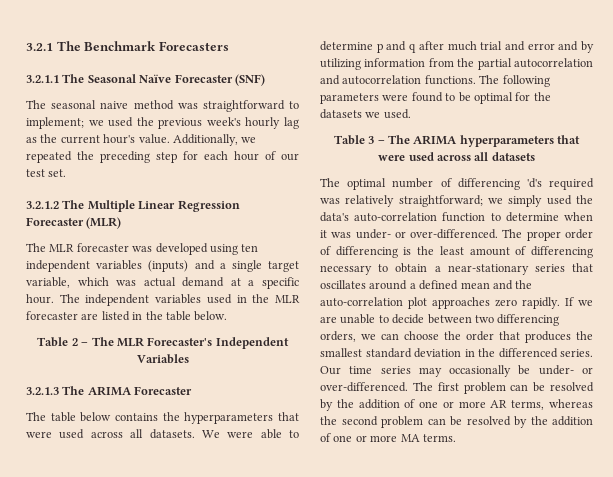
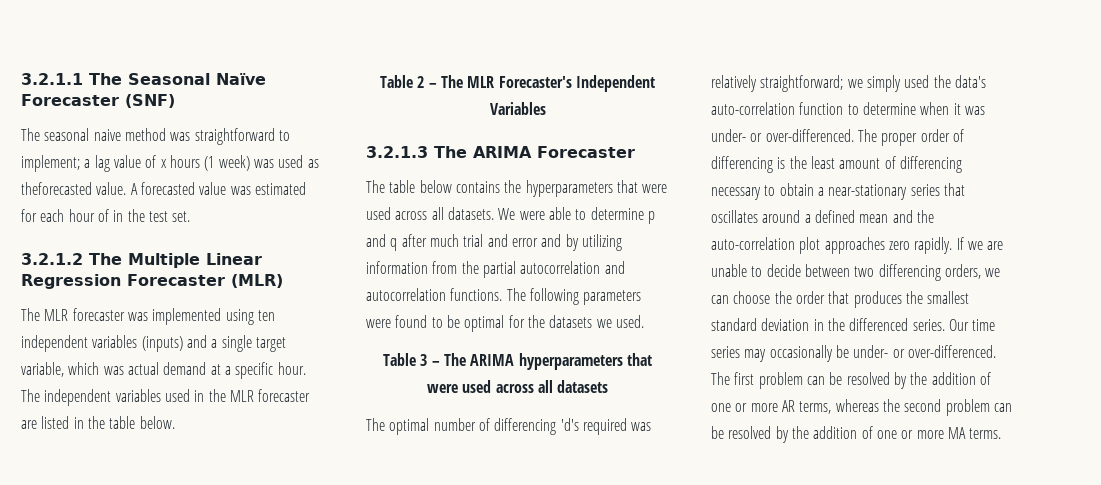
[26,41,229,51] 3.2.1 The Benchmark Forecasters // -> (21, 79) none
[88,117,299,129] [26,134,257,146] [26,151,177,163] we used the previous week's hourly lag as the current hour's value. Additionally, we repeated the preceding step -> [84,155,319,172] [21,182,306,195] a lag value of x hours (1 week) was used as theforecasted value. A forecasted value was estimated
[281,153,299,161] our -> [113,209,145,222] in the
[155,243,208,255] developed -> [152,308,222,325] implemented

